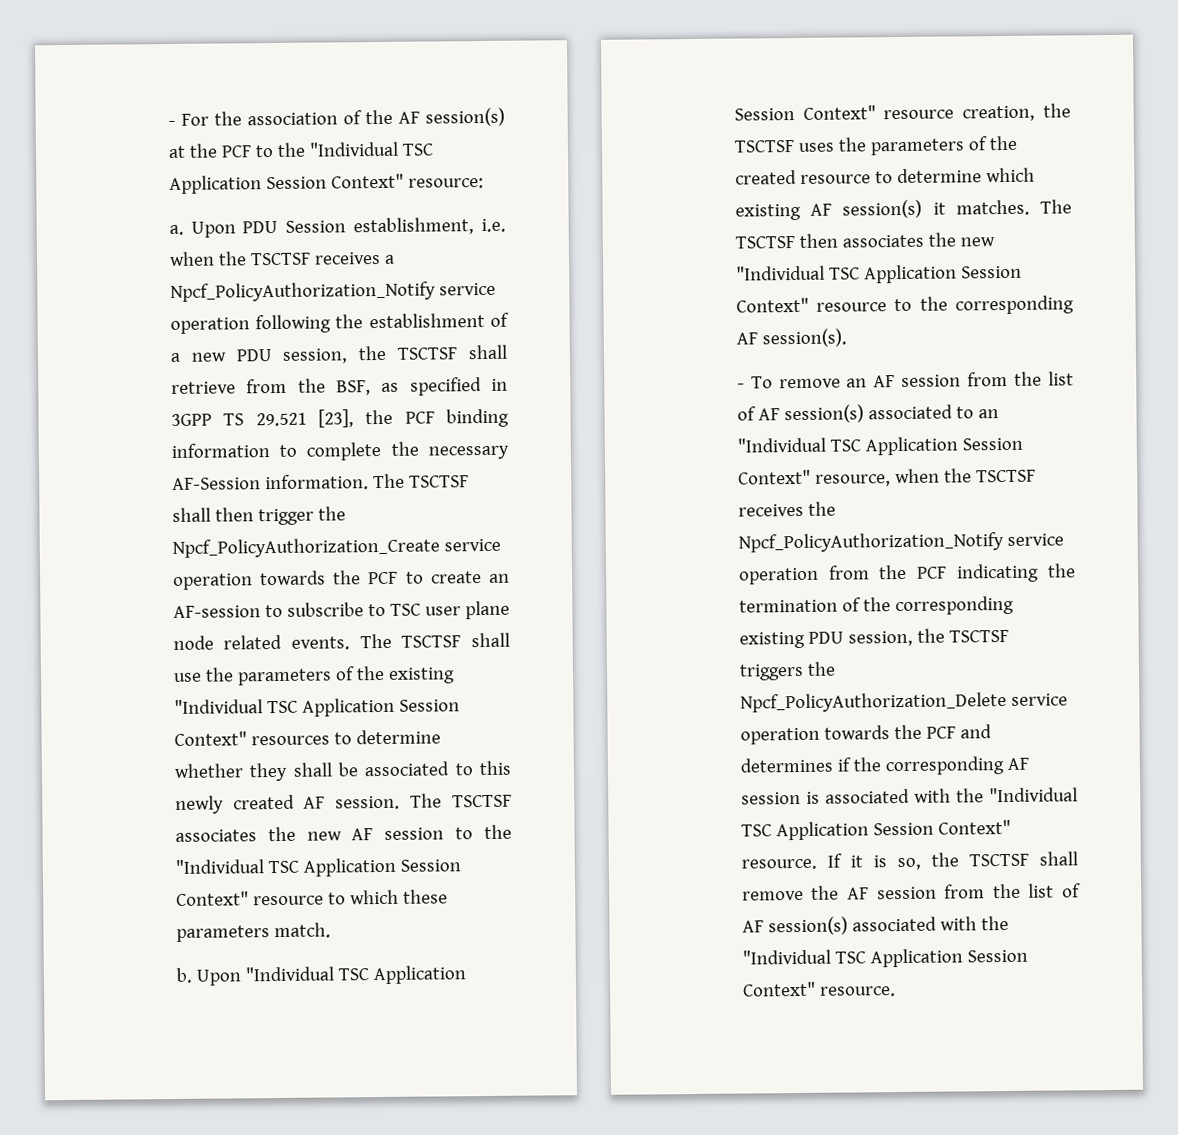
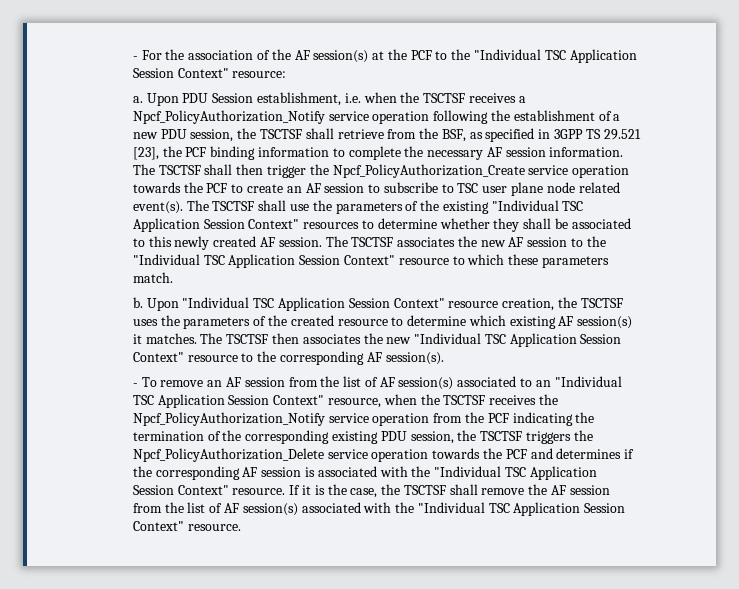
[171,477,261,491] AF-Session -> [486,147,546,157] AF session
[172,605,261,619] AF-session -> [305,183,365,193] AF session
[291,636,351,650] events. -> [132,201,183,214] event(s).
[896,857,921,871] so, -> [327,484,378,498] the case,

